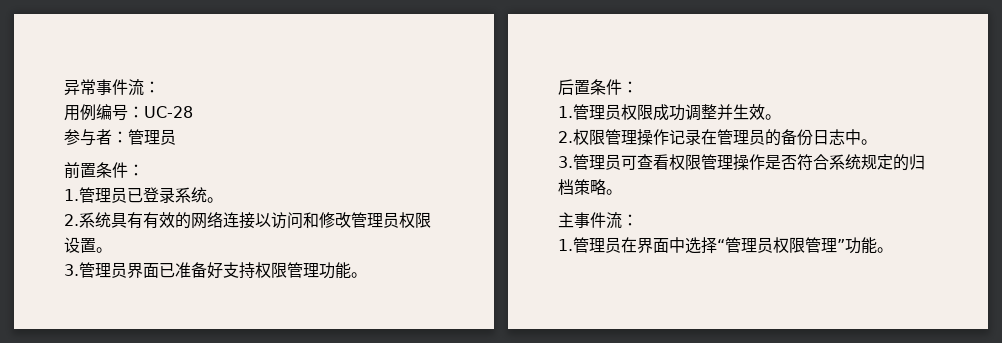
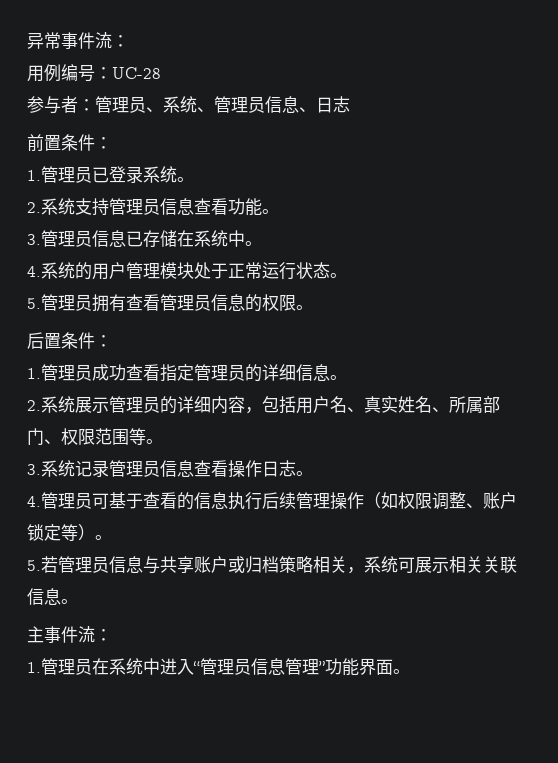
(176, 137) none -> [146,96,350,113] 、系统、管理员信息、日志
[111,211,431,229] [64,237,112,253] [64,262,351,279] 具有有效的网络连接以访问和修改管理员权限设置。 // 3.管理员界面已准备好支持权限管理功能 -> [75,198,279,216] [27,230,262,247] [27,262,347,280] [27,294,296,312] 支持管理员信息查看功能。 // 3.管理员信息已存储在系统中。 // 4.系统的用户管理模块处于正常运行状态。 // 5.管理员拥有查看管理员信息的权限
[621,104,781,121] [558,129,877,146] [558,154,925,171] [558,179,606,195] 权限成功调整并生效。 // 2.权限管理操作记录在管理员的备份日志中。 // 3.管理员可查看权限管理操作是否符合系统规定的归档策略 -> [92,364,347,382] [27,396,500,414] [27,428,163,445] [27,460,313,478] [27,492,517,510] [27,524,112,541] [27,556,517,574] [27,588,61,605] 成功查看指定管理员的详细信息。 // 2.系统展示管理员的详细内容，包括用户名、真实姓名、所属部门、权限范围等。 // 3.系统记录管理员信息查看操作日志。 // 4.管理员可基于查看的信息执行后续管理操作（如权限调整、账户锁定等）。 // 5.若管理员信息与共享账户或归档策略相关，系统可展示相关关联信息
[637,237,717,254] 界面中选择 -> [109,658,194,675] 系统中进入
[773,237,805,253] 权限 -> [251,658,285,675] 信息
(877, 245) none -> [359,658,393,675] 界面

